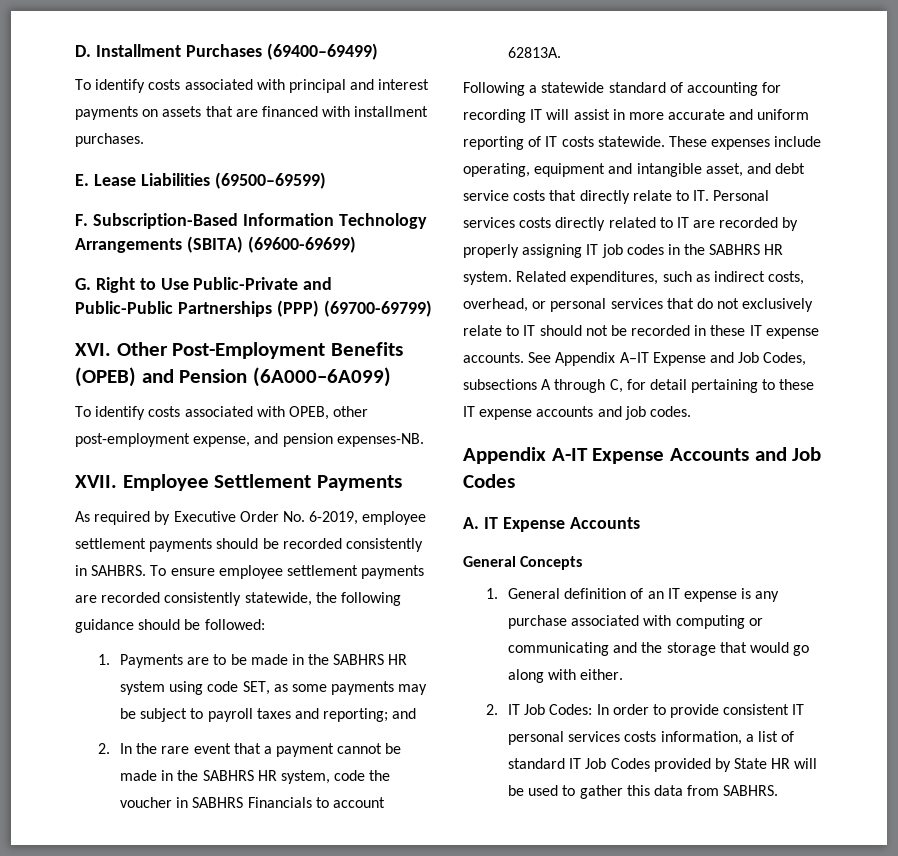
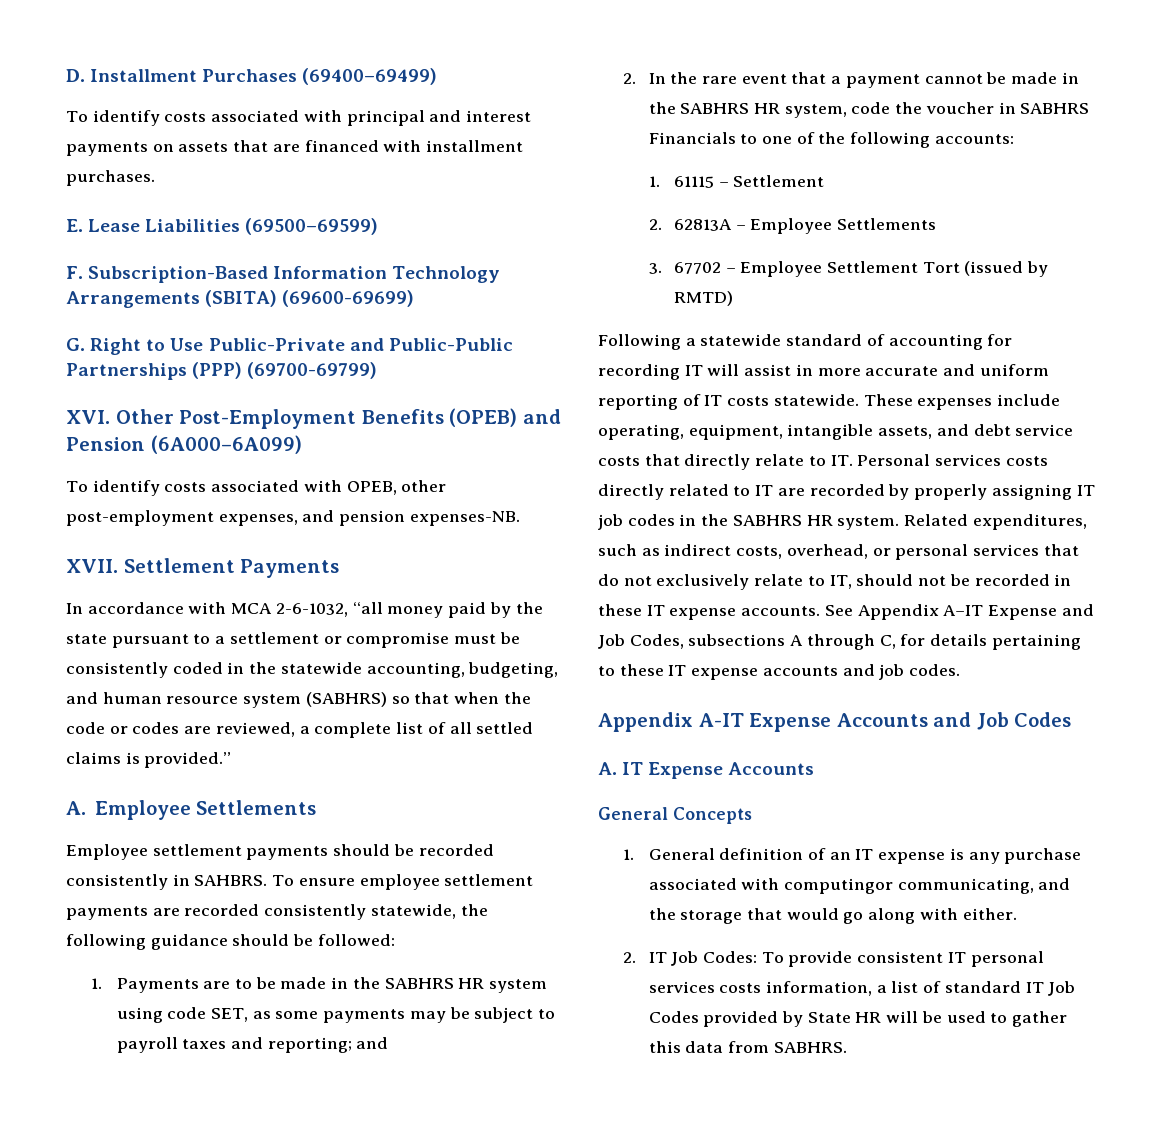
[193,436,251,447] expense, -> [218,514,298,526] expenses,
[122,474,209,491] Employee -> (118, 566) none
[75,511,427,525] As required by Executive Order No. 6-2019, employee -> [66,602,543,618] [66,632,520,648] [66,662,559,678] [66,692,531,708] [66,722,534,738] [66,752,232,768] [66,800,317,820] [66,844,148,860] In accordance with MCA 2-6-1032, “all money paid by the state pursuant to a settlement or compromise must be consistently coded in the statewide accounting, budgeting, and human resource system (SABHRS) so that when the code or codes are reviewed, a complete list of all settled claims is provided.” // A. Employee Settlements // Employee
[332,797,385,808] [508,47,562,58] account 62813A. -> [761,132,1014,148] [648,175,825,188] [648,218,936,234] [648,261,1049,277] [673,291,733,306] one of the following accounts: // 1. 61115 – Settlement // 2. 62813A – Employee Settlements // 3. 67702 – Employee Settlement Tort (issued by RMTD)
[534,163,743,177] equipment and intangible asset, -> [688,424,933,440] equipment, intangible assets,
[523,325,536,336] IT -> [829,575,852,589] IT,
[649,379,687,390] detail -> [930,634,988,646] details
[675,615,763,629] [508,642,610,656] computing or communicating -> [783,878,1034,894] computingor communicating,
[596,704,666,715] In order to -> [761,952,784,963] To

